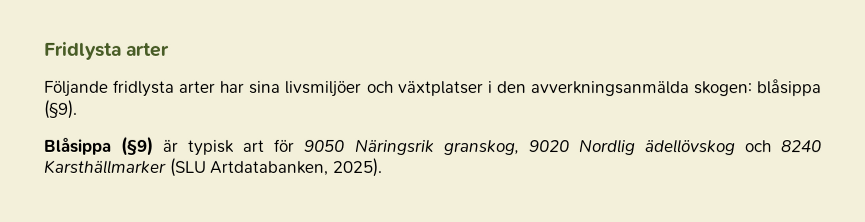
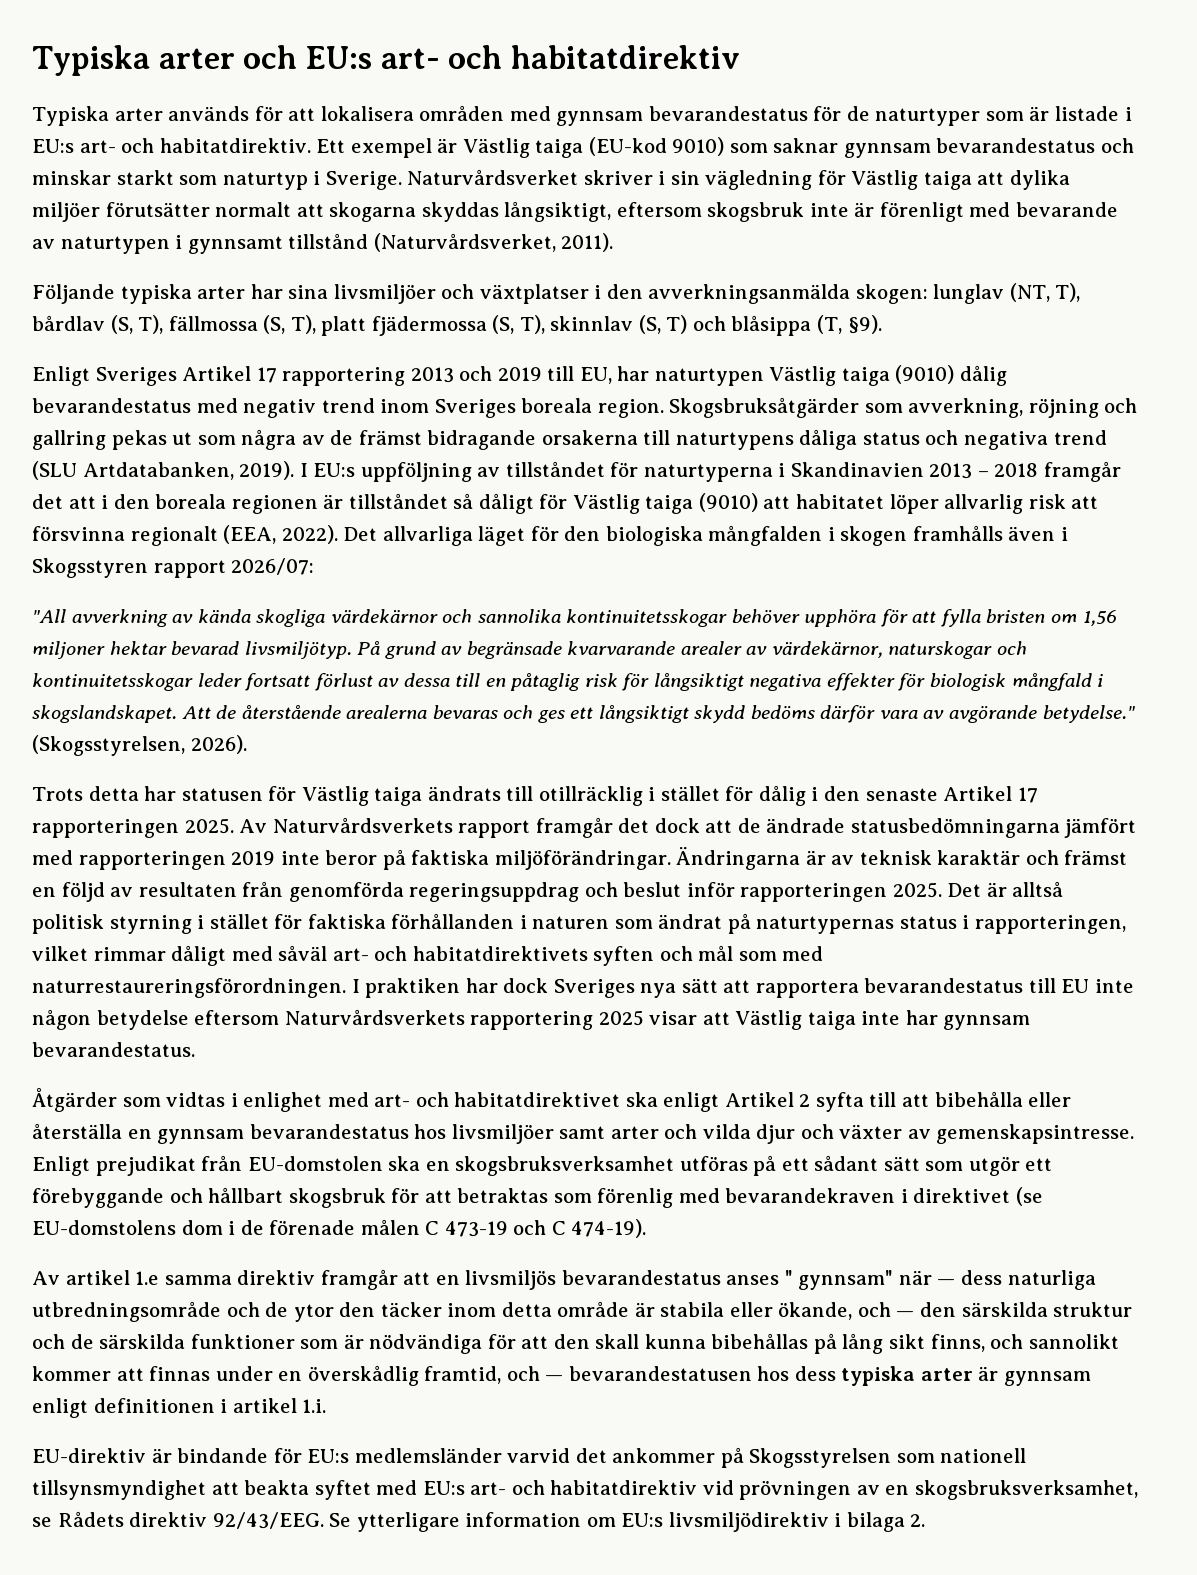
[44,41,171,60] Fridlysta arter -> [32,45,740,76] [32,105,1132,126] [32,137,1134,158] [32,169,1071,190] [32,201,1118,222] [32,233,614,254] Typiska arter och EU:s art- och habitatdirektiv // Typiska arter används för att lokalisera områden med gynnsam bevarandestatus för de naturtyper som är listade i EU:s art- och habitatdirektiv. Ett exempel är Västlig taiga (EU-kod 9010) som saknar gynnsam bevarandestatus och minskar starkt som naturtyp i Sverige. Naturvårdsverket skriver i sin vägledning för Västlig taiga att dylika miljöer förutsätter normalt att skogarna skyddas långsiktigt, eftersom skogsbruk inte är förenligt med bevarande av naturtypen i gynnsamt tillstånd (Naturvårdsverket, 2011).
[113,79,176,97] fridlysta -> [120,284,192,304] typiska
[757,79,822,97] [43,99,78,119] [43,135,821,156] [43,157,382,177] blåsippa (§9). // Blåsippa (§9) är typisk art för 9050 Näringsrik granskog, 9020 Nordlig ädellövskog och 8240 Karsthällmarker (SLU Artdatabanken, 2025). -> [933,283,1081,304] [32,315,882,336] [32,365,1008,386] [32,397,1138,418] [32,429,1107,450] [32,461,1122,482] [32,493,1099,514] [32,525,1069,546] [32,558,315,578] [32,609,1117,627] [32,641,1027,659] [32,673,1104,691] [32,705,1135,723] [32,735,247,756] [32,785,1038,806] [32,817,1137,838] [32,846,1128,870] [32,881,1064,902] [32,913,1127,934] [32,945,824,966] [32,978,1134,998] [32,1009,1031,1030] [32,1042,195,1057] [32,1087,1072,1112] [32,1123,1135,1144] [32,1155,1053,1176] [32,1187,1043,1208] [32,1219,647,1238] [32,1269,1096,1290] [32,1301,1133,1322] [32,1333,1119,1354] [32,1365,1092,1386] [32,1398,327,1418] [32,1447,1027,1468] [32,1480,1138,1500] [32,1511,926,1532] lunglav (NT, T), bårdlav (S, T), fällmossa (S, T), platt fjädermossa (S, T), skinnlav (S, T) och blåsippa (T, §9). // Enligt Sveriges Artikel 17 rapportering 2013 och 2019 till EU, har naturtypen Västlig taiga (9010) dålig bevarandestatus med negativ trend inom Sveriges boreala region. Skogsbruksåtgärder som avverkning, röjning och gallring pekas ut som några av de främst bidragande orsakerna till naturtypens dåliga status och negativa trend (SLU Artdatabanken, 2019). I EU:s uppföljning av tillståndet för naturtyperna i Skandinavien 2013 – 2018 framgår det att i den boreala regionen är tillståndet så dåligt för Västlig taiga (9010) att habitatet löper allvarlig risk att försvinna regionalt (EEA, 2022). Det allvarliga läget för den biologiska mångfalden i skogen framhålls även i Skogsstyren rapport 2026/07: // "All avverkning av kända skogliga värdekärnor och sannolika kontinuitetsskogar behöver upphöra för att fylla bristen om 1,56 miljoner hektar bevarad livsmiljötyp. På grund av begränsade kvarvarande arealer av värdekärnor, naturskogar och kontinuitetsskogar leder fortsatt förlust av dessa till en påtaglig risk för långsiktigt negativa effekter för biologisk mångfald i skogslandskapet. Att de återstående arealerna bevaras och ges ett långsiktigt skydd bedöms därför vara av avgörande betydelse." (Skogsstyrelsen, 2026). // Trots detta har statusen för Västlig taiga ändrats till otillräcklig i stället för dålig i den senaste Artikel 17 rapporteringen 2025. Av Naturvårdsverkets rapport framgår det dock att de ändrade statusbedömningarna jämfört med rapporteringen 2019 inte beror på faktiska miljöförändringar. Ändringarna är av teknisk karaktär och främst en följd av resultaten från genomförda regeringsuppdrag och beslut inför rapporteringen 2025. Det är alltså politisk styrning i stället för faktiska förhållanden i naturen som ändrat på naturtypernas status i rapporteringen, vilket rimmar dåligt med såväl art- och habitatdirektivets syften och mål som med naturrestaureringsförordningen. I praktiken har dock Sveriges nya sätt att rapportera bevarandestatus till EU inte någon betydelse eftersom Naturvårdsverkets rapportering 2025 visar att Västlig taiga inte har gynnsam bevarandestatus. // Åtgärder som vidtas i enlighet med art- och habitatdirektivet ska enligt Artikel 2 syfta till att bibehålla eller återställa en gynnsam bevarandestatus hos livsmiljöer samt arter och vilda djur och växter av gemenskapsintresse. Enligt prejudikat från EU-domstolen ska en skogsbruksverksamhet utföras på ett sådant sätt som utgör ett förebyggande och hållbart skogsbruk för att betraktas som förenlig med bevarandekraven i direktivet (se EU-domstolens dom i de förenade målen C 473-19 och C 474-19). // Av artikel 1.e samma direktiv framgår att en livsmiljös bevarandestatus anses " gynnsam" när — dess naturliga utbredningsområde och de ytor den täcker inom detta område är stabila eller ökande, och — den särskilda struktur och de särskilda funktioner som är nödvändiga för att den skall kunna bibehållas på lång sikt finns, och sannolikt kommer att finnas under en överskådlig framtid, och — bevarandestatusen hos dess typiska arter är gynnsam enligt definitionen i artikel 1.i. // EU-direktiv är bindande för EU:s medlemsländer varvid det ankommer på Skogsstyrelsen som nationell tillsynsmyndighet att beakta syftet med EU:s art- och habitatdirektiv vid prövningen av en skogsbruksverksamhet, se Rådets direktiv 92/43/EEG. Se ytterligare information om EU:s livsmiljödirektiv i bilaga 2.

